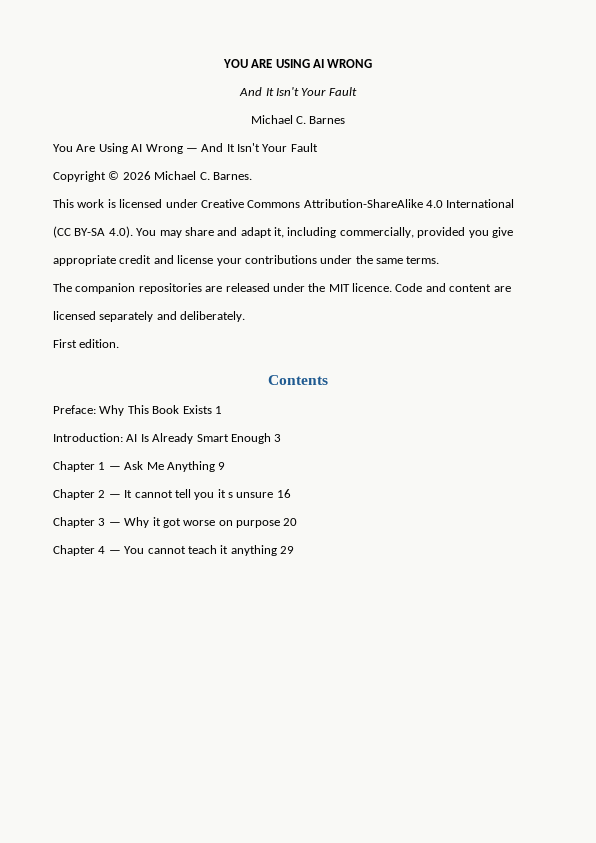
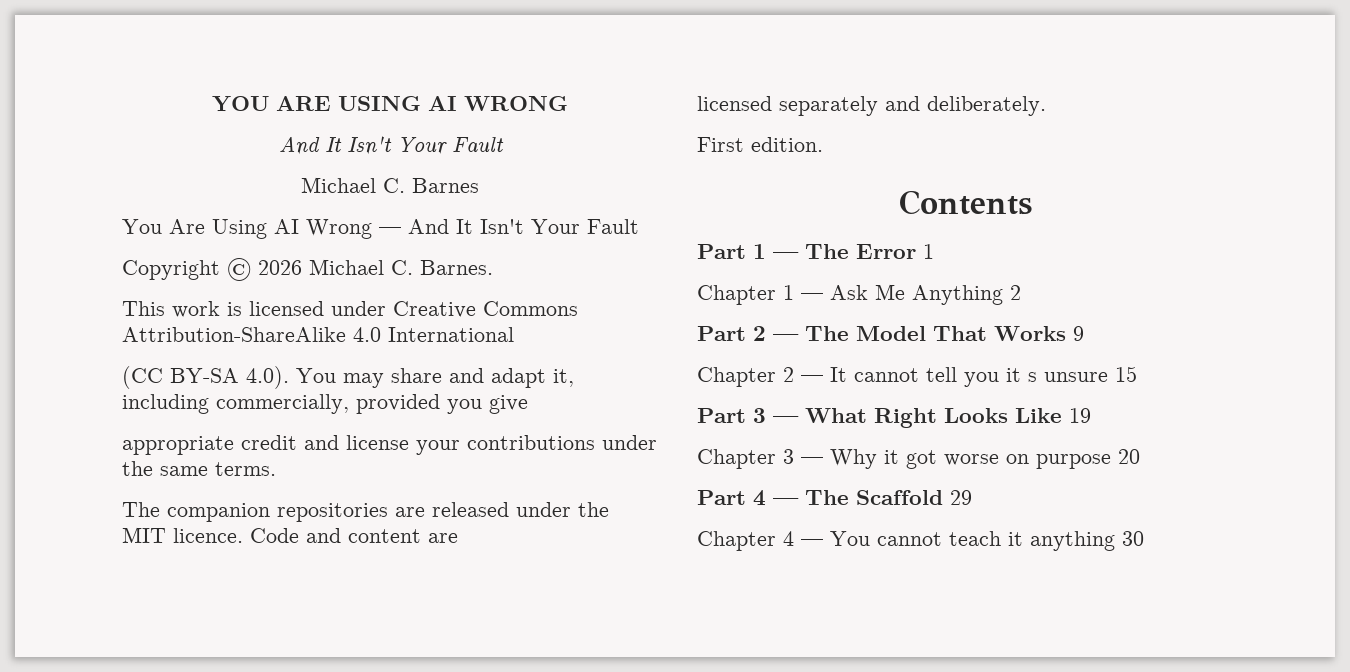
[53,405,222,416] [53,433,282,444] Preface: Why This Book Exists 1 // Introduction: AI Is Already Smart Enough 3 -> [697,244,934,259] Part 1 — The Error 1
(215, 466) none -> [1010,285,1021,300] [697,326,1066,341] 2 // Part 2 — The Model That Works
[276,489,291,498] 16 -> [1115,366,1137,382] [697,408,1091,428] 15 // Part 3 — What Right Looks Like 19
(298, 522) none -> [697,490,972,506] // Part 4 — The Scaffold 29
[280,546,294,554] 29 -> [1122,531,1144,546] 30

